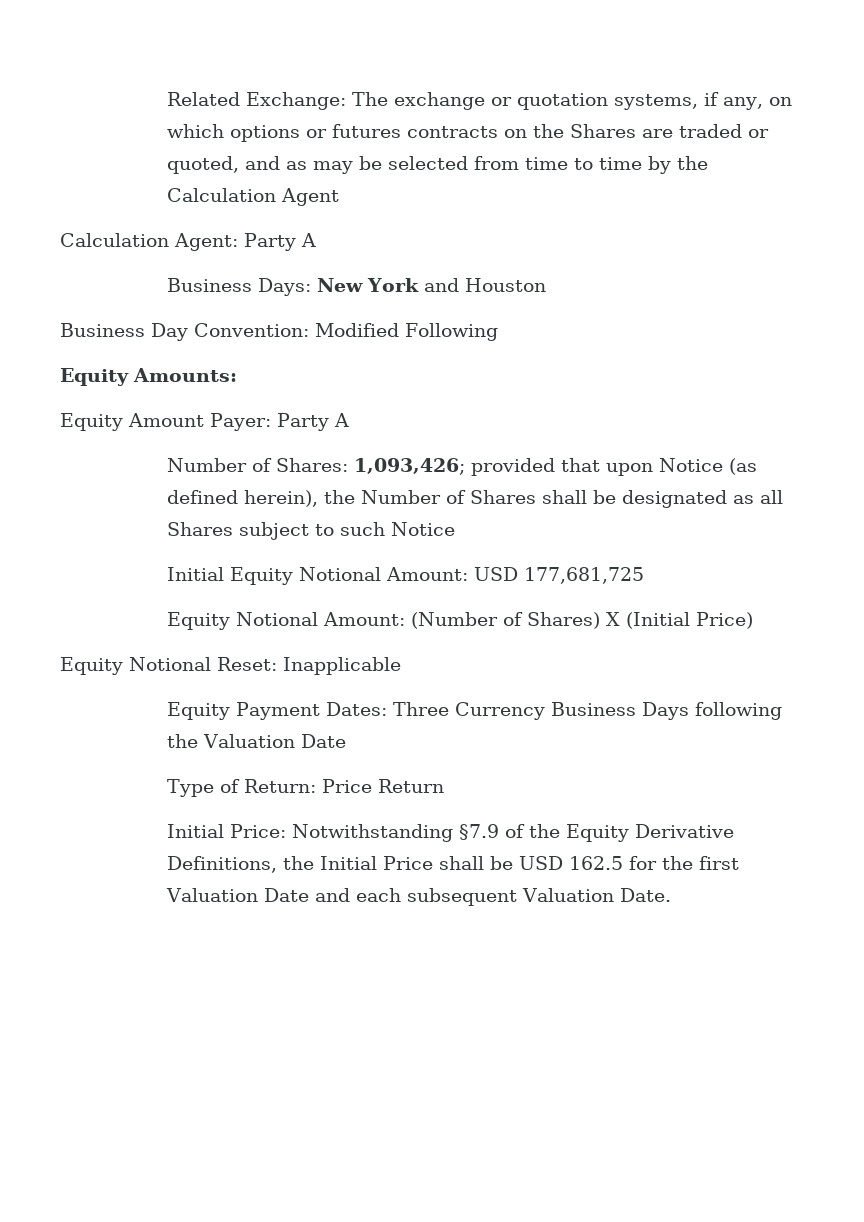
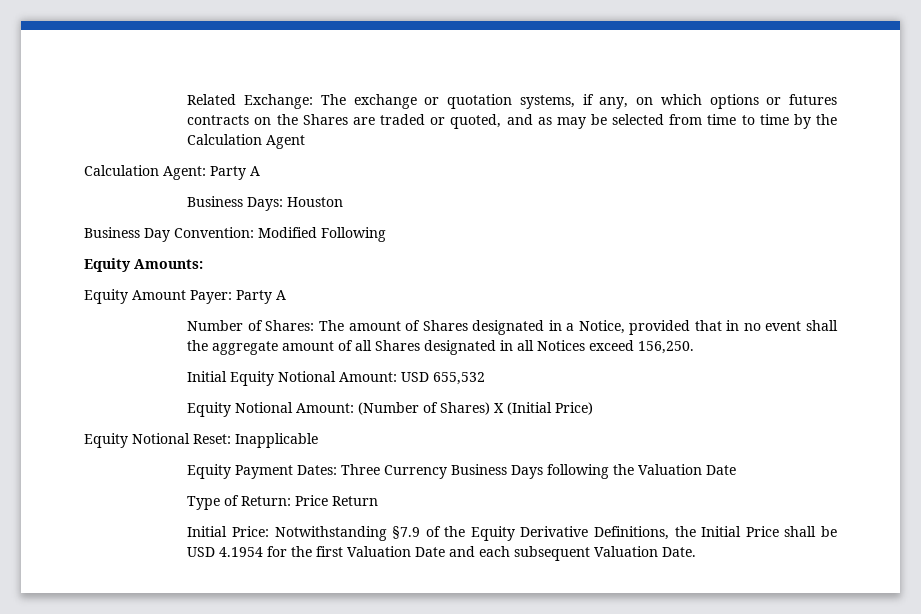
[316,278,459,292] New York and -> (284, 204) none
[353,458,757,476] [166,490,783,508] [166,522,455,540] 1,093,426; provided that upon Notice (as defined herein), the Number of Shares shall be designated as all Shares subject to such Notice -> [318,320,838,335] [187,340,695,355] The amount of Shares designated in a Notice, provided that in no event shall the aggregate amount of all Shares designated in all Notices exceed 156,250.
[523,567,644,584] 177,681,725 -> [433,372,486,385] 655,532
[568,856,623,870] 162.5 -> [219,547,264,557] 4.1954

